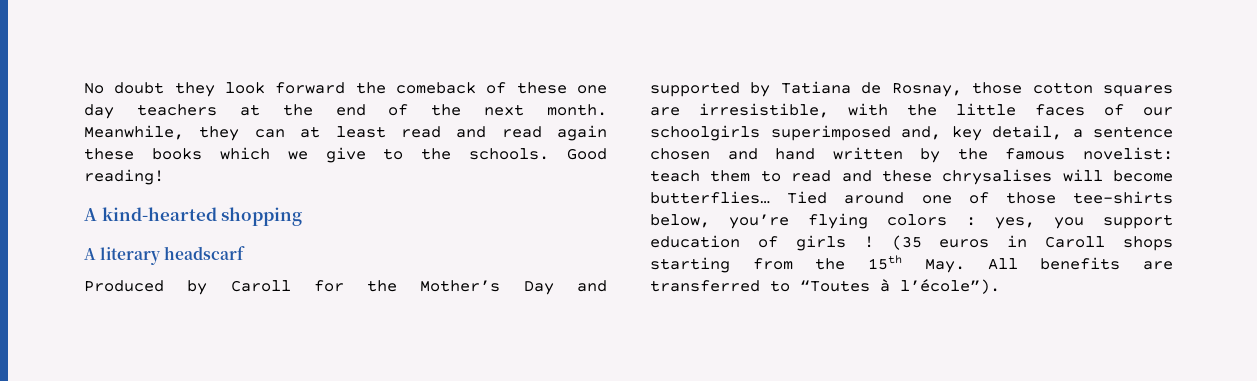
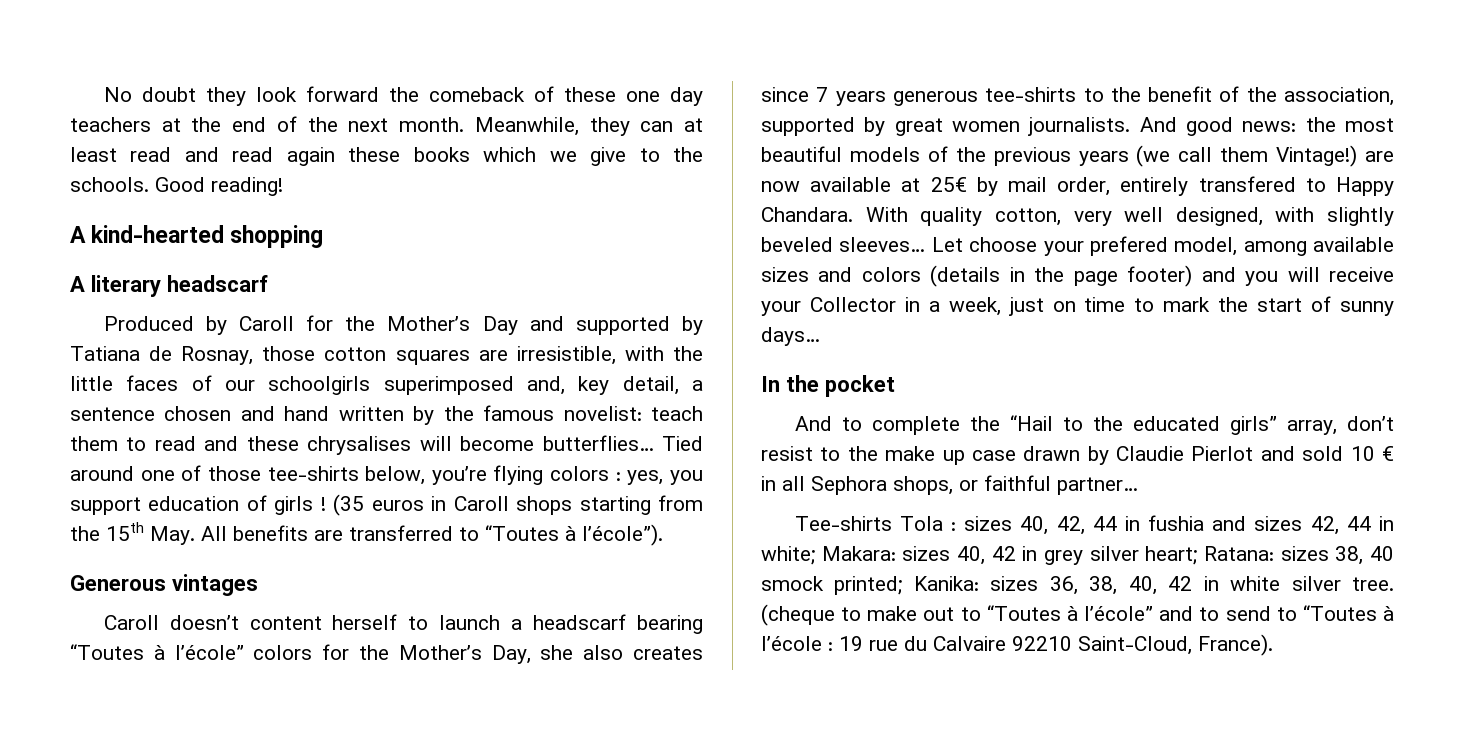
(1000, 286) none -> [70,574,258,596] [103,614,703,634] [70,644,703,664] [761,86,1394,106] [761,117,1394,136] [761,145,1394,167] [761,176,1394,196] [761,207,1394,226] [761,236,1394,256] [761,265,1394,287] [761,296,1394,316] [761,327,820,346] [761,375,895,397] [794,415,1394,435] [761,446,1394,465] [761,475,1138,495] [794,515,1394,535] [761,546,1394,565] [761,576,1394,595] [761,604,1394,626] [761,634,1273,656] // Generous vintages // Caroll doesn’t content herself to launch a headscarf bearing “Toutes à l’école” colors for the Mother’s Day, she also creates since 7 years generous tee-shirts to the benefit of the association, supported by great women journalists. And good news: the most beautiful models of the previous years (we call them Vintage!) are now available at 25€ by mail order, entirely transfered to Happy Chandara. With quality cotton, very well designed, with slightly beveled sleeves… Let choose your prefered model, among available sizes and colors (details in the page footer) and you will receive your Collector in a week, just on time to mark the start of sunny days… // In the pocket // And to complete the “Hail to the educated girls” array, don’t resist to the make up case drawn by Claudie Pierlot and sold 10 € in all Sephora shops, or faithful partner… // Tee-shirts Tola : sizes 40, 42, 44 in fushia and sizes 42, 44 in white; Makara: sizes 40, 42 in grey silver heart; Ratana: sizes 38, 40 smock printed; Kanika: sizes 36, 38, 40, 42 in white silver tree. (cheque to make out to “Toutes à l’école” and to send to “Toutes à l’école : 19 rue du Calvaire 92210 Saint-Cloud, France).

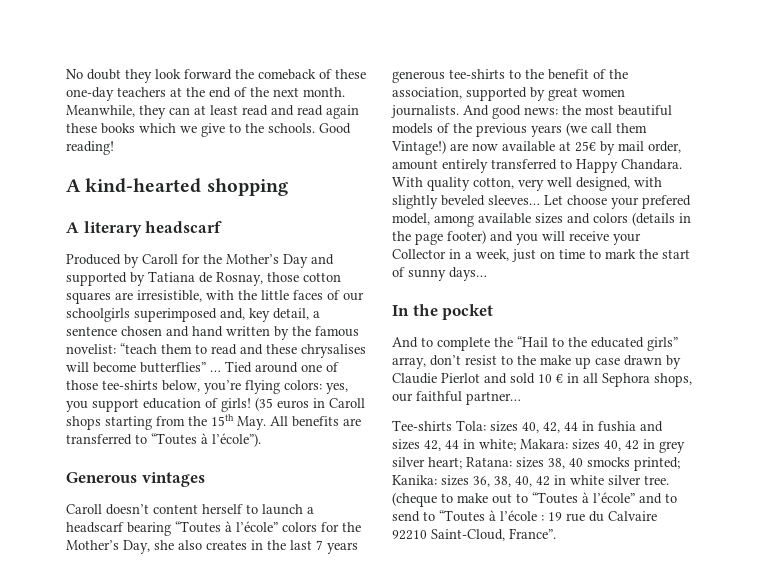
[625,87,703,106] one day -> [66,87,114,101] one-day
[651,406,704,421] teach -> [120,343,157,354] “teach
[542,435,654,451] butterflies… -> [140,362,221,373] butterflies” …
[550,466,621,481] colors : -> [284,380,322,390] colors:
[274,496,326,515] girls ! -> [221,398,251,412] girls!
[761,87,809,102] since -> [251,540,312,550] in the last
[1120,176,1296,196] entirely transfered -> [392,159,557,173] amount entirely transferred
[959,480,978,491] or -> [392,393,413,402] our
[899,516,957,531] Tola : -> [456,420,486,431] Tola:
[761,576,824,591] smock -> [587,457,630,467] smocks
[1198,634,1273,656] France). -> [509,528,556,539] France”.

